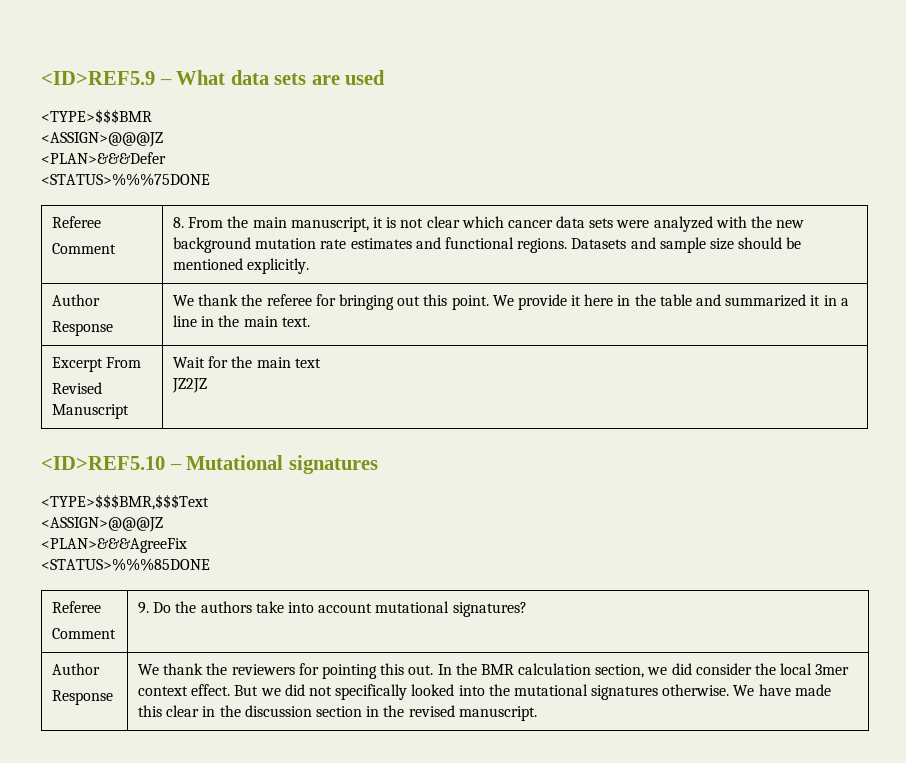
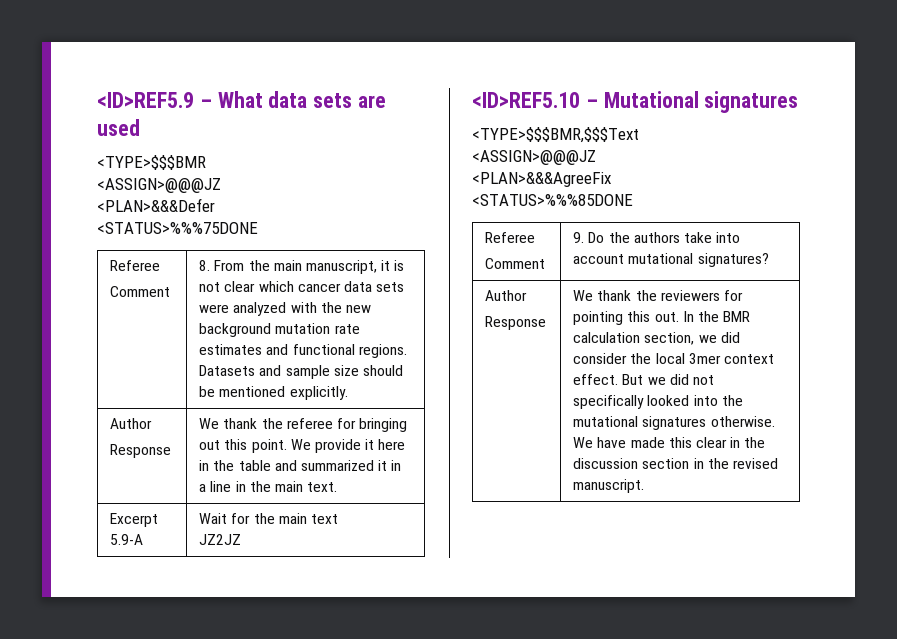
[106,357,142,368] [52,382,103,394] [52,404,130,419] From // Revised Manuscript -> [110,534,144,545] 5.9-A

